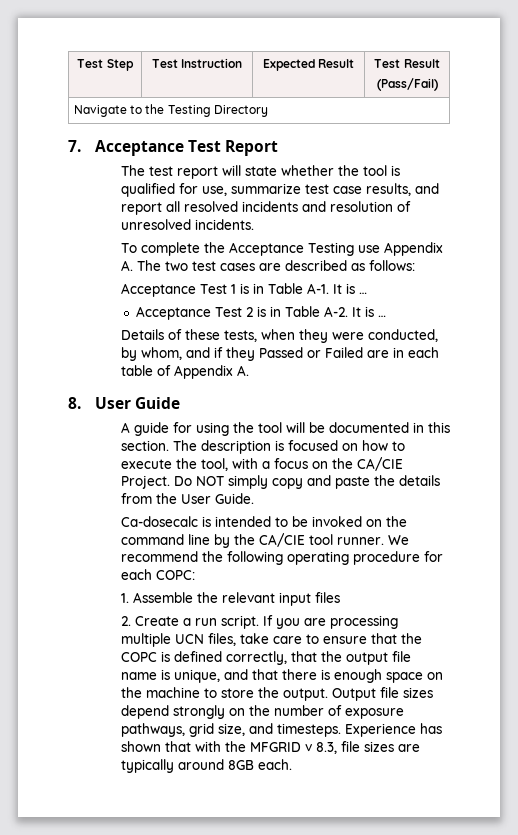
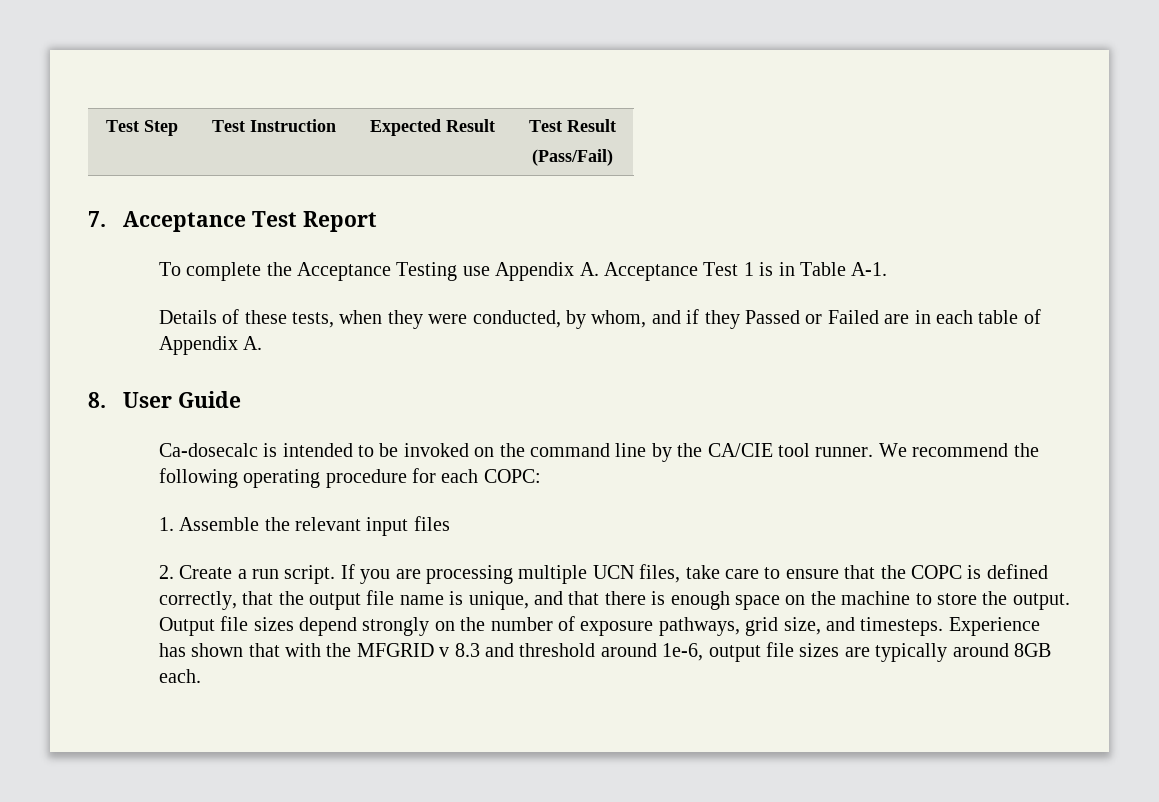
[73,104,268,117] // Navigate to the Testing Directory -> (613, 157) none
[120,165,400,179] [120,183,439,197] [120,201,411,215] [120,219,254,230] // The test report will state whether the tool is qualified for use, summarize test case results, and report all resolved incidents and resolution of unresolved incidents. -> (377, 221) none
[136,260,415,271] The two test cases are described as follows: // -> (599, 269) none
[332,283,367,294] [135,306,386,320] It is … // Acceptance Test 2 is in Table A-2. It is … -> (888, 269) none
[120,422,450,436] [120,440,405,454] [120,457,403,471] [120,475,440,489] [120,493,254,504] // A guide for using the tool will be documented in this section. The description is focused on how to execute the tool, with a focus on the CA/CIE Project. Do NOT simply copy and paste the details from the User Guide. -> (242, 399) none
[315,742,337,754] 8.3, -> [454,643,761,662] 8.3 and threshold around 1e-6, output

